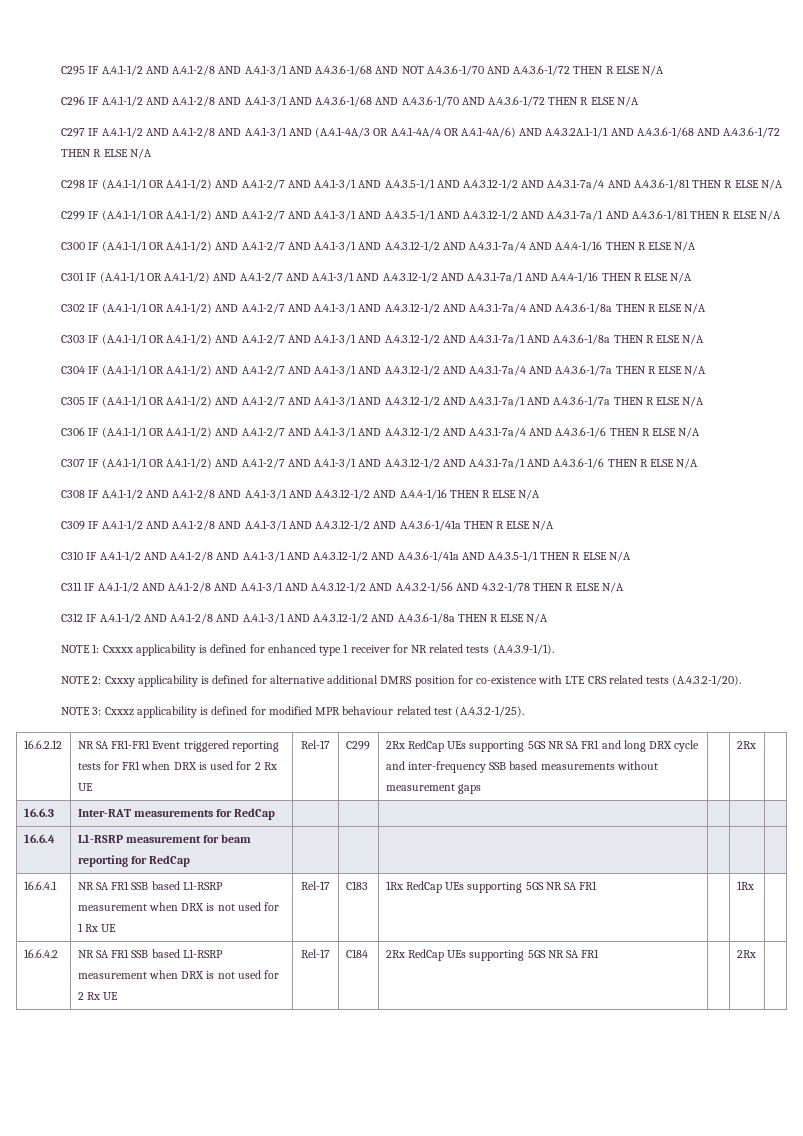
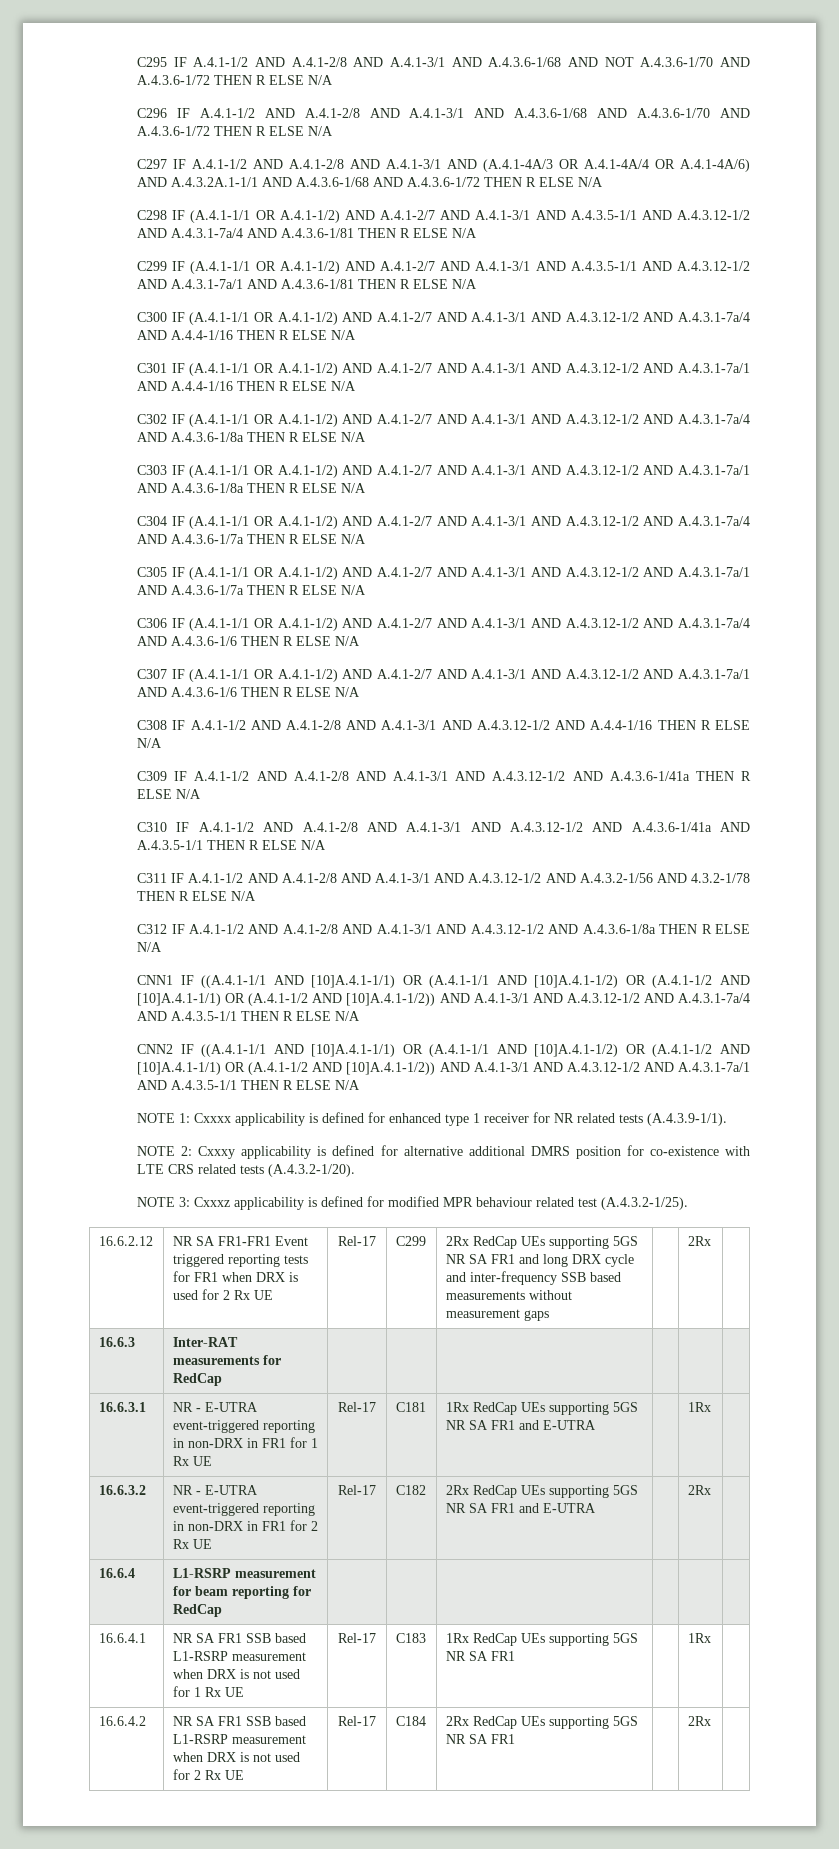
(549, 618) none -> [137,975,750,988] [137,993,751,1006] [137,1011,361,1021] [137,1044,750,1057] [137,1062,751,1075] [137,1080,361,1090] // CNN1 IF ((A.4.1-1/1 AND [10]A.4.1-1/1) OR (A.4.1-1/1 AND [10]A.4.1-1/2) OR (A.4.1-1/2 AND [10]A.4.1-1/1) OR (A.4.1-1/2 AND [10]A.4.1-1/2)) AND A.4.1-3/1 AND A.4.3.12-1/2 AND A.4.3.1-7a/4 AND A.4.3.5-1/1 THEN R ELSE N/A // CNN2 IF ((A.4.1-1/1 AND [10]A.4.1-1/1) OR (A.4.1-1/1 AND [10]A.4.1-1/2) OR (A.4.1-1/2 AND [10]A.4.1-1/1) OR (A.4.1-1/2 AND [10]A.4.1-1/2)) AND A.4.1-3/1 AND A.4.3.12-1/2 AND A.4.3.1-7a/1 AND A.4.3.5-1/1 THEN R ELSE N/A
(276, 814) none -> [98,1402,146,1412] [172,1402,258,1412] [172,1420,315,1433] [172,1437,318,1448] [172,1456,212,1466] [338,1402,376,1412] [395,1402,426,1412] [445,1402,638,1415] [445,1420,596,1430] [687,1402,711,1412] [98,1485,146,1495] [172,1485,258,1495] [172,1503,315,1516] [172,1520,318,1531] [172,1539,212,1549] [338,1485,376,1495] [395,1485,426,1495] [445,1485,638,1498] [445,1503,596,1513] [687,1485,711,1495] // 16.6.3.1 | NR - E-UTRA event-triggered reporting in non-DRX in FR1 for 1 Rx UE | Rel-17 | C181 | 1Rx RedCap UEs supporting 5GS NR SA FR1 and E-UTRA | | 1Rx | // 16.6.3.2 | NR - E-UTRA event-triggered reporting in non-DRX in FR1 for 2 Rx UE | Rel-17 | C182 | 2Rx RedCap UEs supporting 5GS NR SA FR1 and E-UTRA | | 2Rx |

